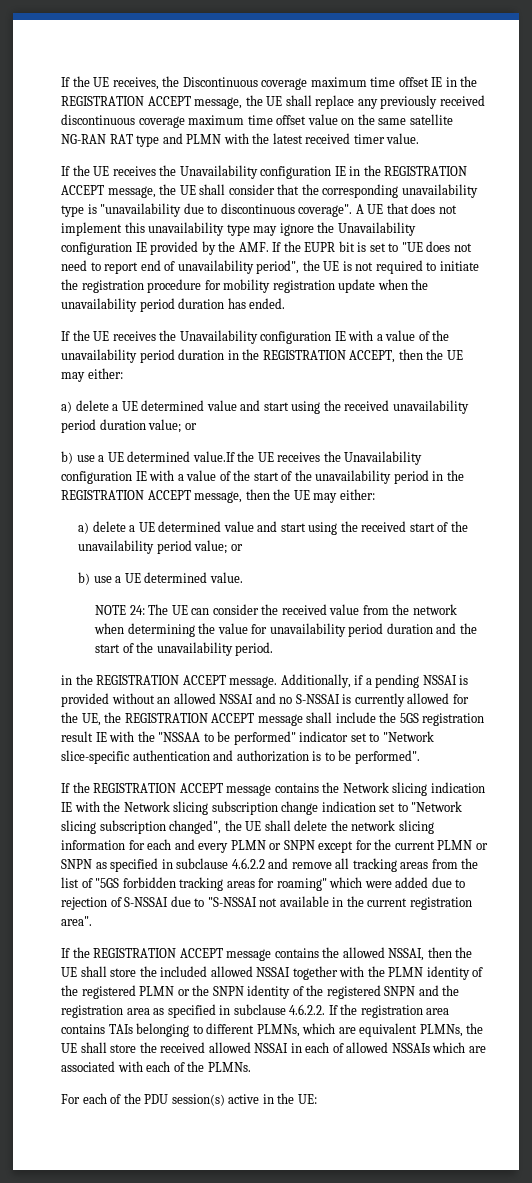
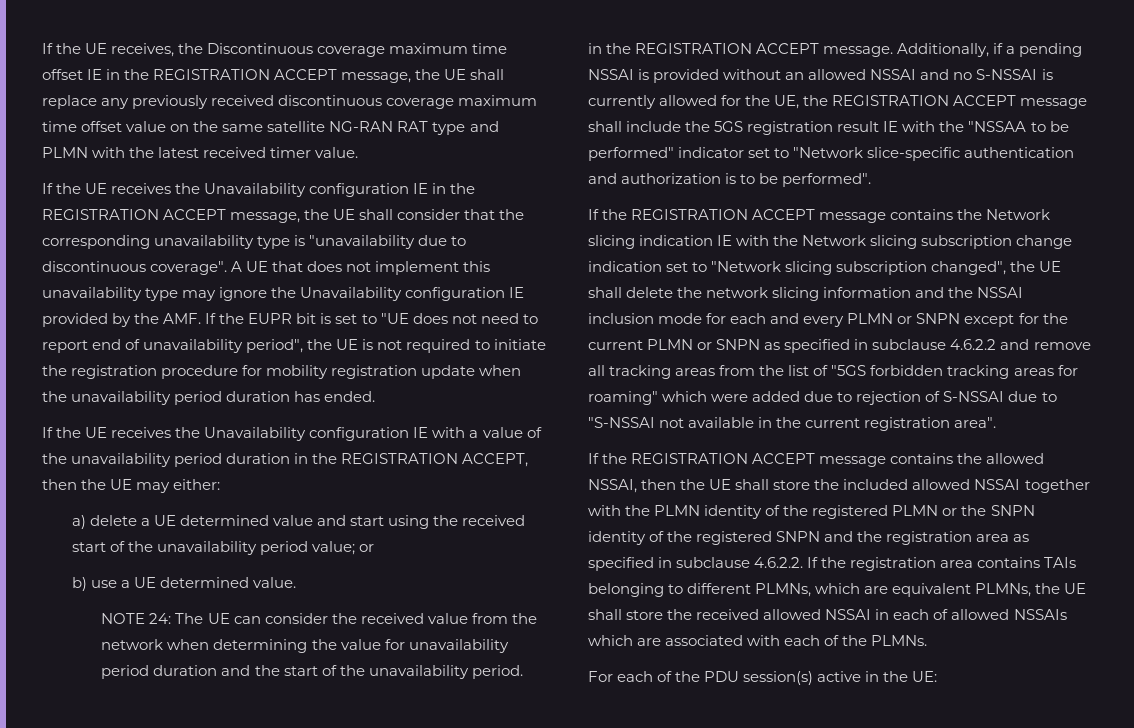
[61,400,469,414] [61,419,197,433] [61,451,423,465] [61,470,464,484] [61,489,375,503] // a) delete a UE determined value and start using the received unavailability period duration value; or // b) use a UE determined value.If the UE receives the Unavailability configuration IE with a value of the start of the unavailability period in the REGISTRATION ACCEPT message, then the UE may either: -> (221, 484) none
(125, 845) none -> [915,287,1024,298] [588,313,703,324] and the NSSAI inclusion mode

